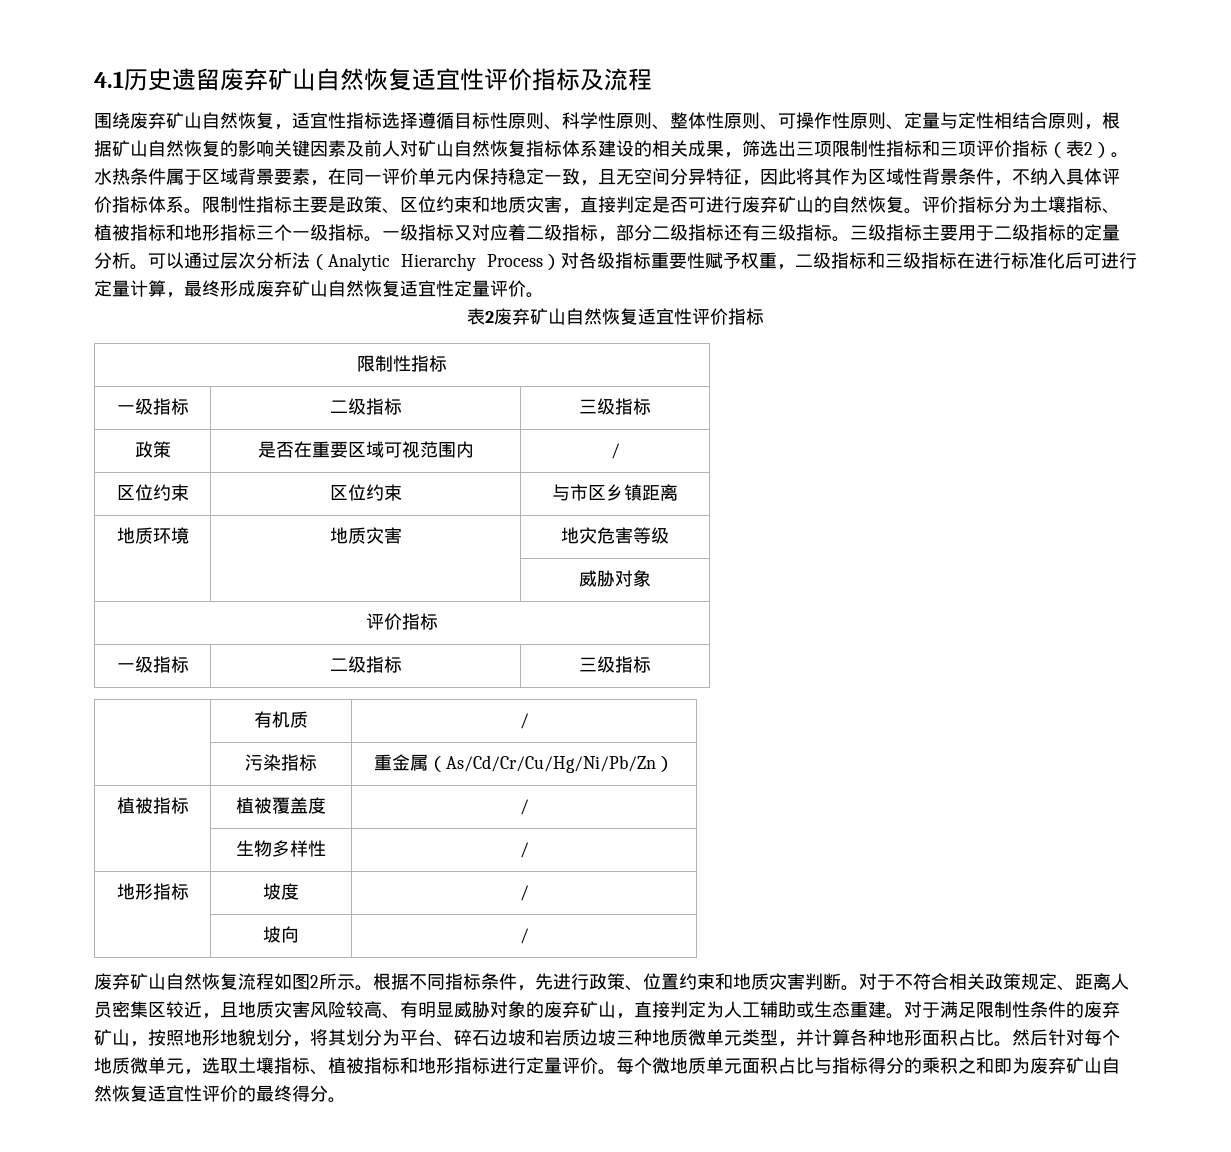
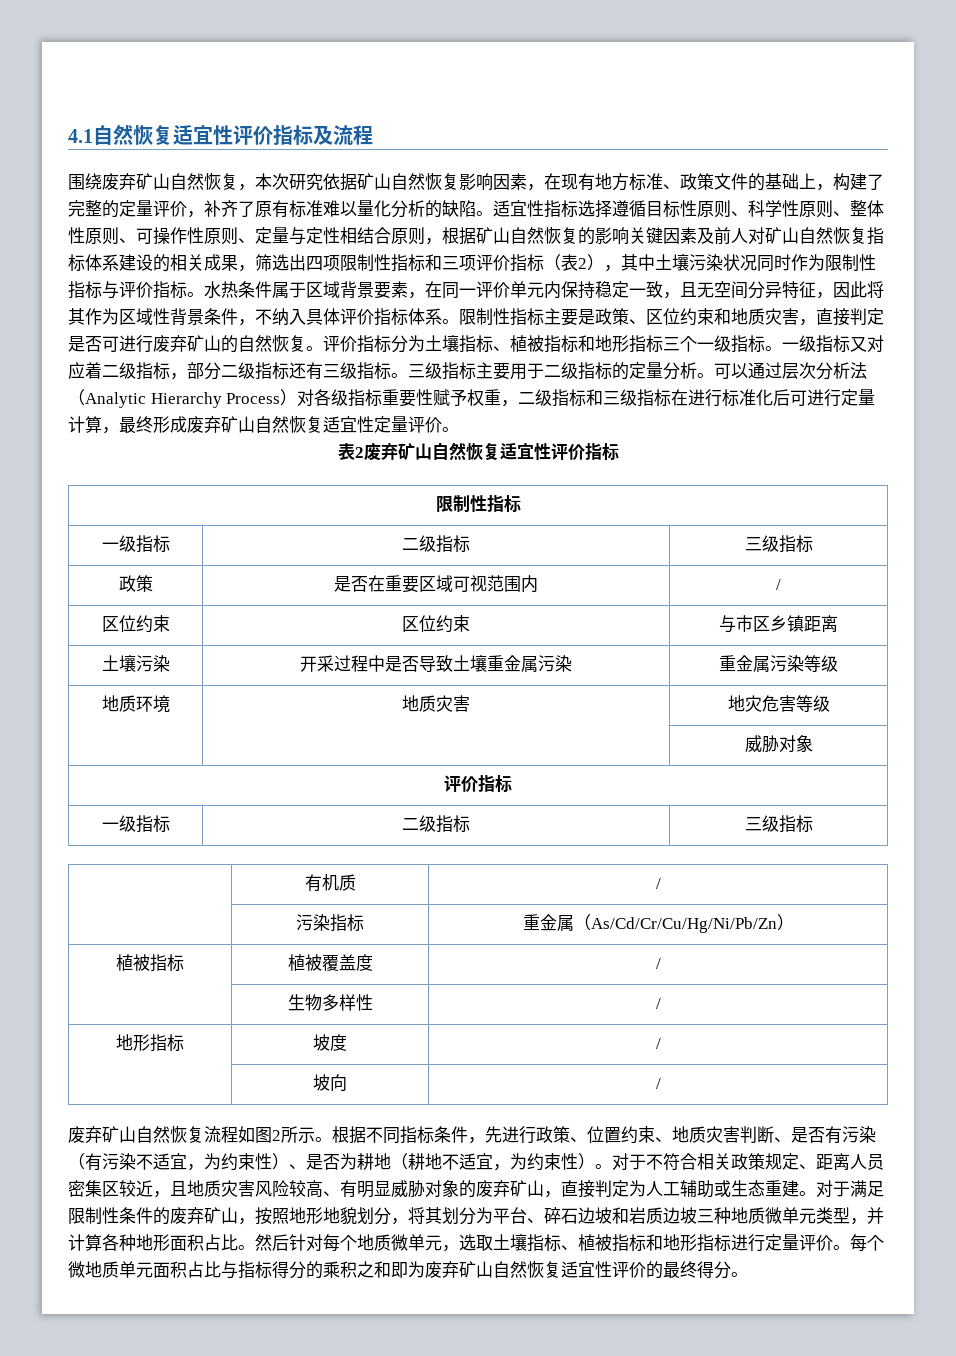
[124,68,316,91] 历史遗留废弃矿山 -> (93, 136) none
(292, 127) none -> [255,173,884,191] [68,200,493,218] 本次研究依据矿山自然恢复影响因素，在现有地方标准、政策文件的基础上，构建了完整的定量评价，补齐了原有标准难以量化分析的缺陷。
[796,141,814,156] 三 -> [306,256,323,271] 四
(1111, 150) none -> [604,254,876,272] [68,281,187,299] ，其中土壤污染状况同时作为限制性指标与评价指标
(678, 492) none -> [101,655,170,672] [300,655,572,672] [719,655,838,672] // 土壤污染 | 开采过程中是否导致土壤重金属污染 | 重金属污染等级
[715,973,733,990] 和 -> [655,1137,672,1142] 、
(841, 981) none -> [774,1126,876,1144] [68,1153,595,1171] 、是否有污染（有污染不适宜，为约束性）、是否为耕地（耕地不适宜，为约束性）

